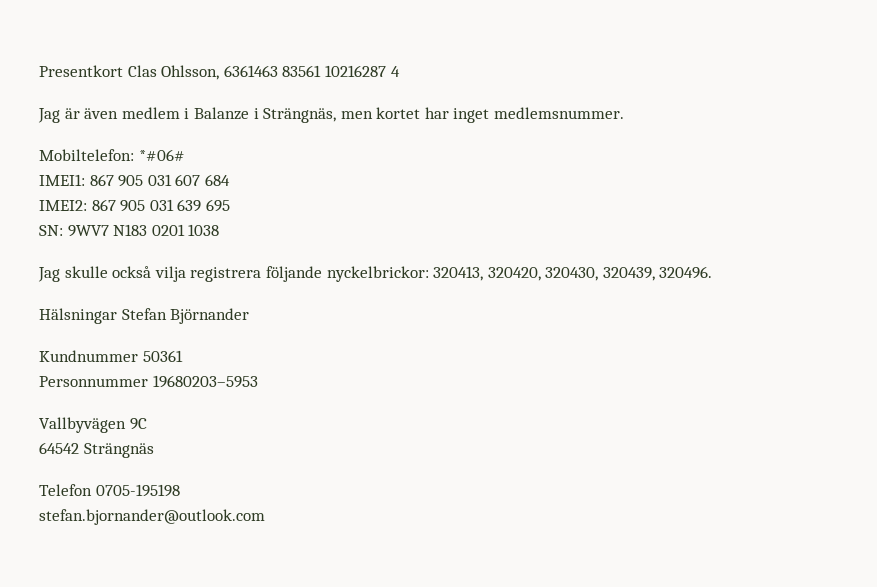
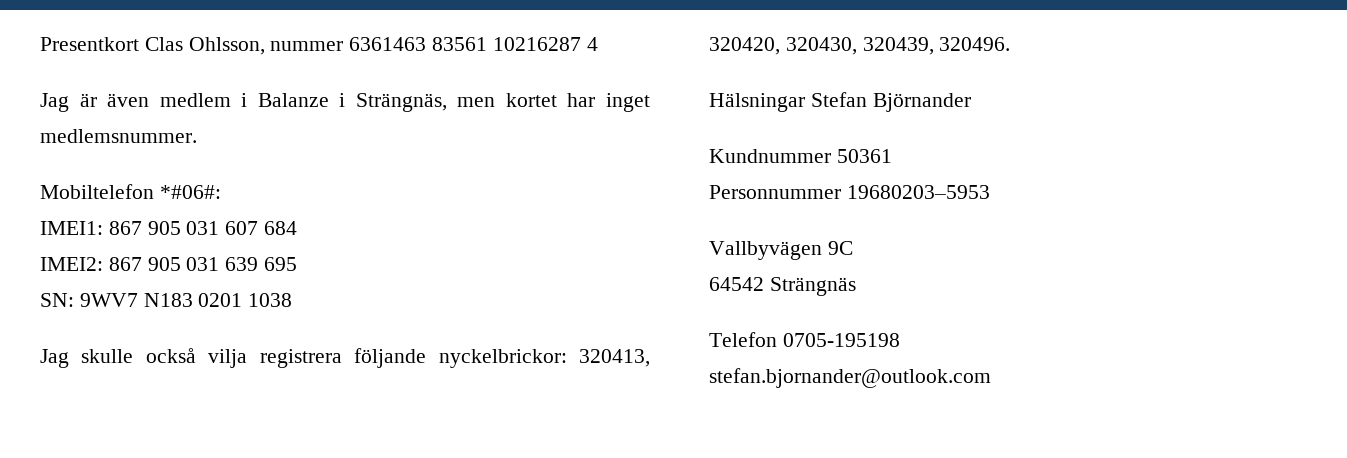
(220, 72) none -> [270,41,344,51] nummer
[39,149,185,161] Mobiltelefon: *#06# -> [40,184,221,199] Mobiltelefon *#06#:

